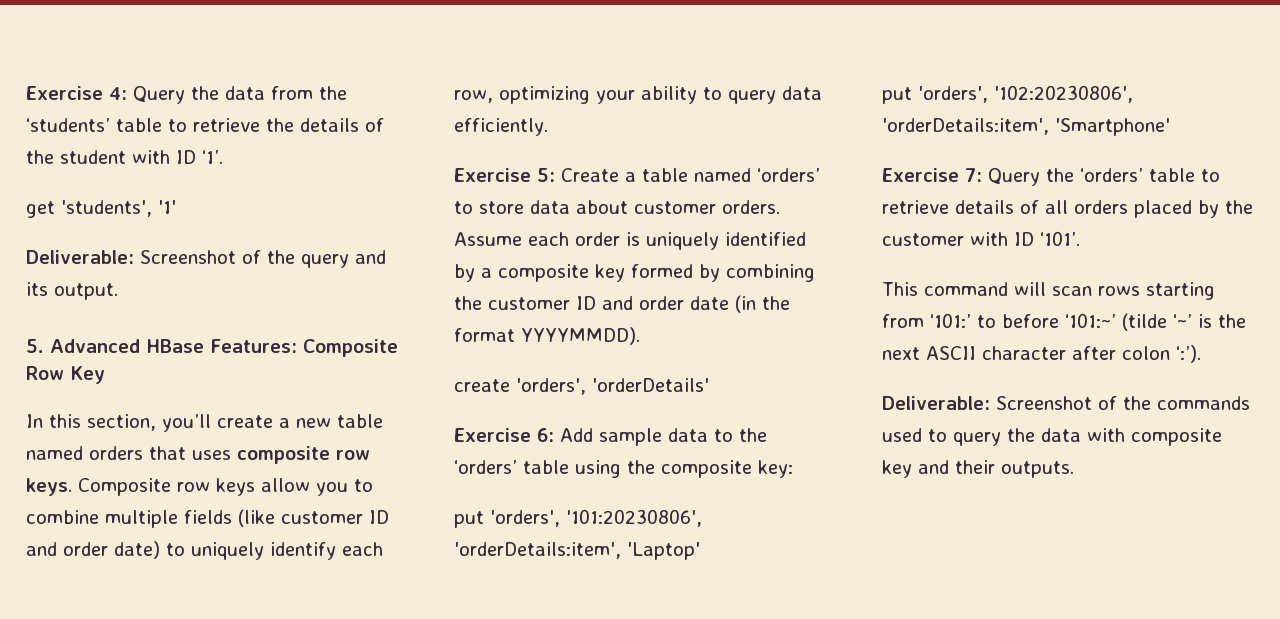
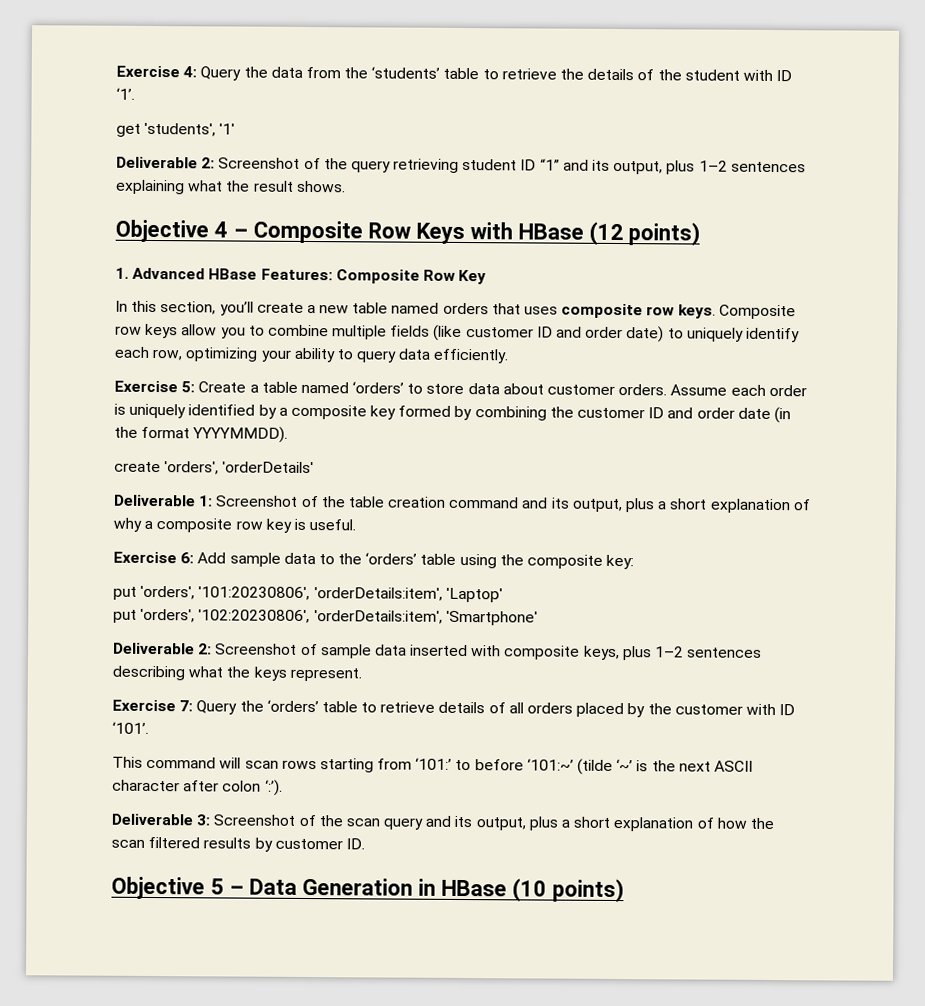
[26,250,134,264] Deliverable: -> [116,156,216,169] Deliverable 2:
[355,250,386,264] [26,282,118,300] [26,339,44,353] and its output. // 5. -> [393,158,806,175] [115,179,346,195] [115,219,701,246] [115,267,129,279] retrieving student ID “1” and its output, plus 1–2 sentences explaining what the result shows. // Objective 4 – Composite Row Keys with HBase (12 points) // 1.
(709, 385) none -> [113,494,811,514] [113,517,357,533] // Deliverable 1: Screenshot of the table creation command and its output, plus a short explanation of why a composite row key is useful.
(1170, 127) none -> [113,642,763,661] [112,665,362,682] // Deliverable 2: Screenshot of sample data inserted with composite keys, plus 1–2 sentences describing what the keys represent.
[882,396,1250,410] [882,428,1222,446] [882,460,1074,478] Deliverable: Screenshot of the commands used to query the data with composite key and their outputs. -> [111,813,774,832] [111,836,365,852] [111,876,624,903] Deliverable 3: Screenshot of the scan query and its output, plus a short explanation of how the scan filtered results by customer ID. // Objective 5 – Data Generation in HBase (10 points)

